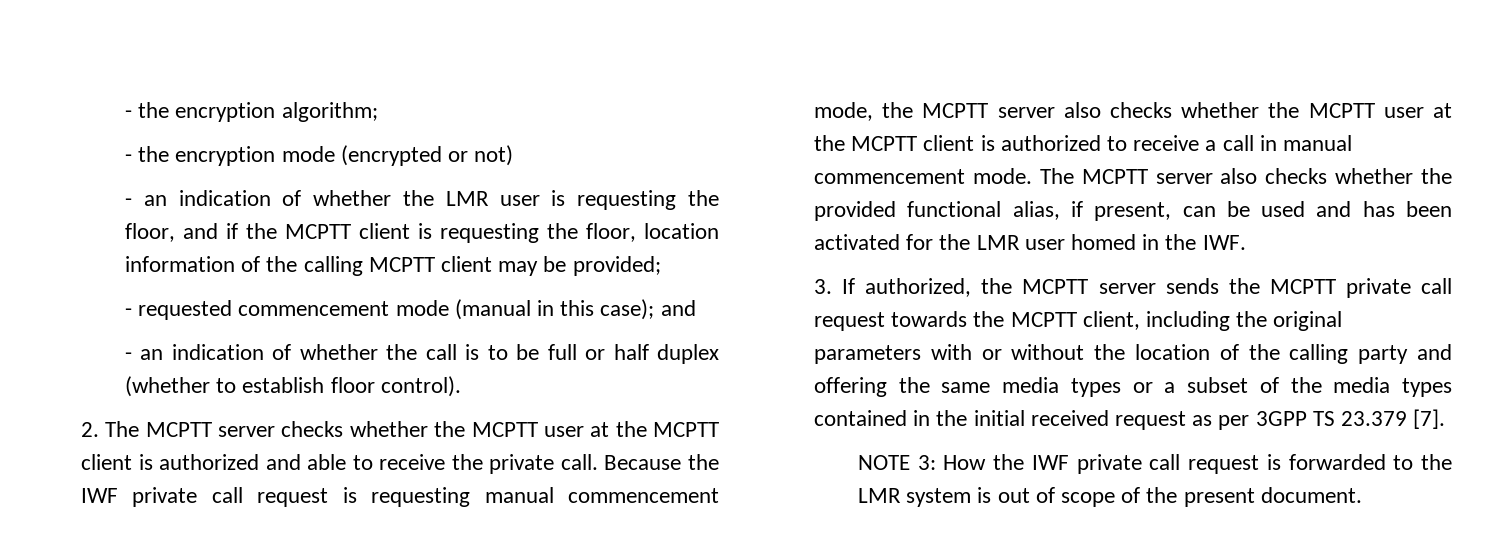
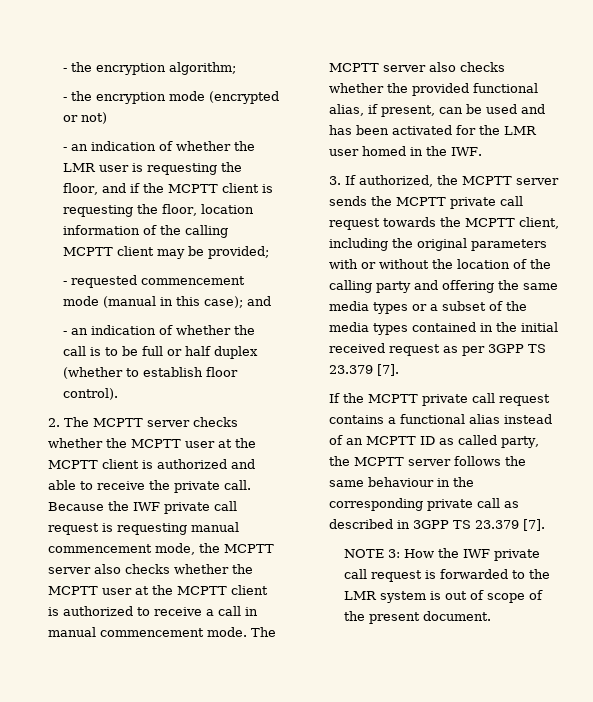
(1446, 419) none -> [328,393,550,406] [328,414,552,424] [328,435,539,448] [328,456,526,466] [328,477,474,487] [328,498,519,511] [328,519,545,531] // If the MCPTT private call request contains a functional alias instead of an MCPTT ID as called party, the MCPTT server follows the same behaviour in the corresponding private call as described in 3GPP TS 23.379 [7].

